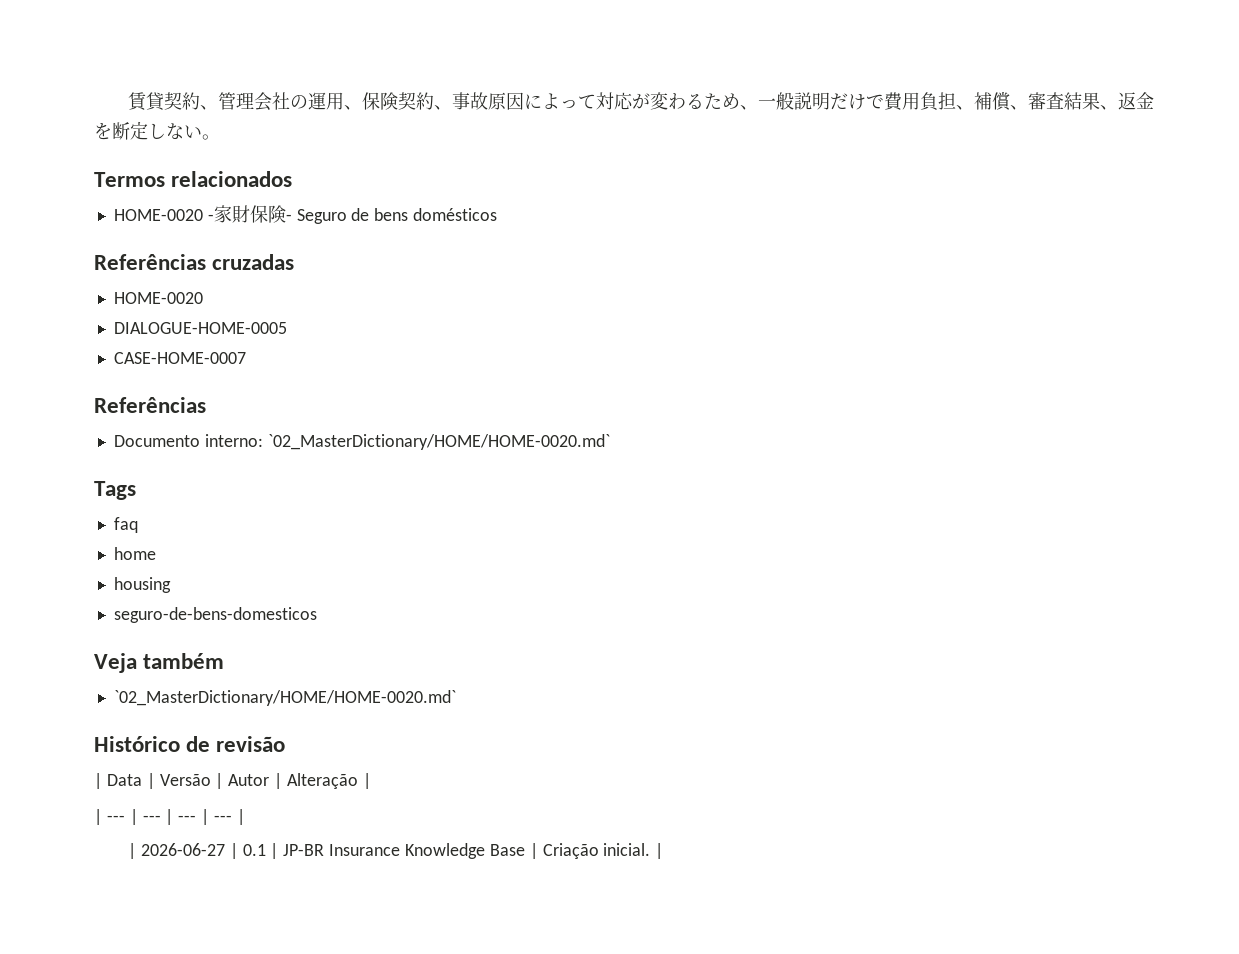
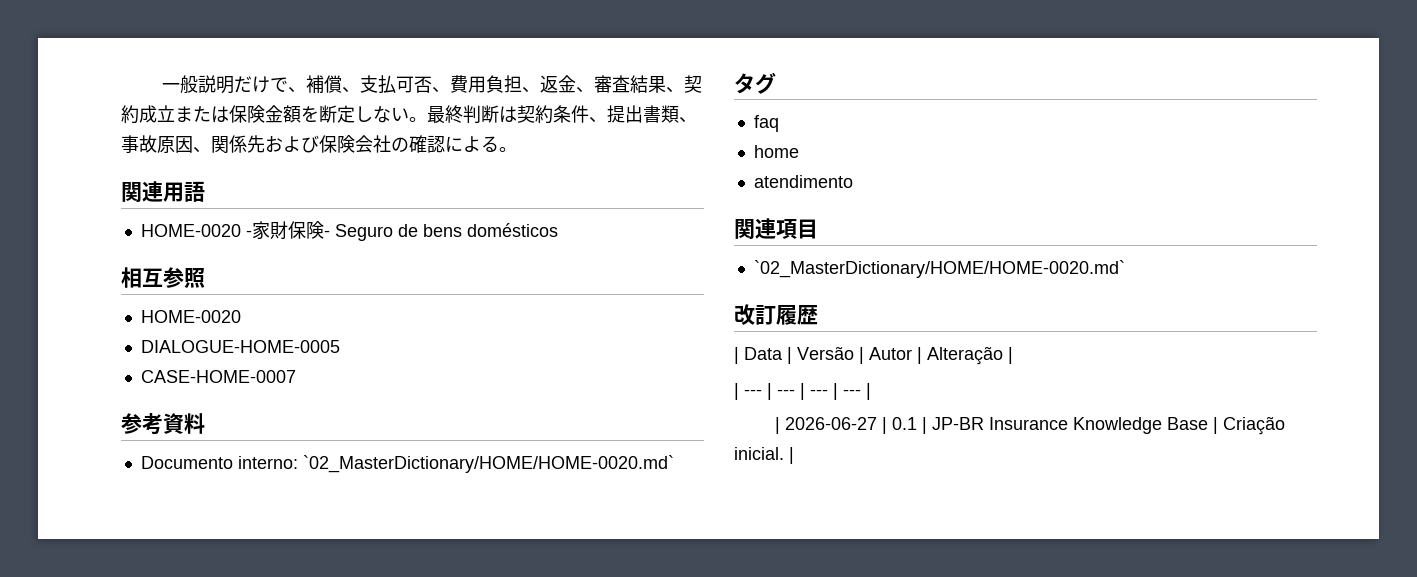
[128,92,885,111] 賃貸契約、管理会社の運用、保険契約、事故原因によって対応が変わるため、一般説明だけで -> [161,75,450,94] 一般説明だけで、補償、支払可否、
[974,91,1012,111] 補償 -> [539,75,576,93] 返金
[1118,92,1155,110] [94,121,220,140] [94,171,293,187] 返金を断定しない。 // Termos relacionados -> [683,75,702,93] [121,105,697,124] [121,135,517,153] [121,181,205,202] 契約成立または保険金額を断定しない。最終判断は契約条件、提出書類、事故原因、関係先および保険会社の確認による。 // 関連用語
[94,254,295,270] Referências cruzadas -> [121,267,205,288] 相互参照
[94,397,206,413] Referências -> [121,413,205,435] 参考資料
[94,481,136,500] Tags -> [734,72,776,94] タグ
[113,577,171,593] [113,607,317,623] [94,653,225,673] [113,690,456,706] [94,736,286,752] housing // seguro-de-bens-domesticos // Veja também // `02_MasterDictionary/HOME/HOME-0020.md` // Histórico de revisão -> [753,175,853,188] [734,218,818,239] [753,260,1125,278] [734,304,818,325] atendimento // 関連項目 // `02_MasterDictionary/HOME/HOME-0020.md` // 改訂履歴

